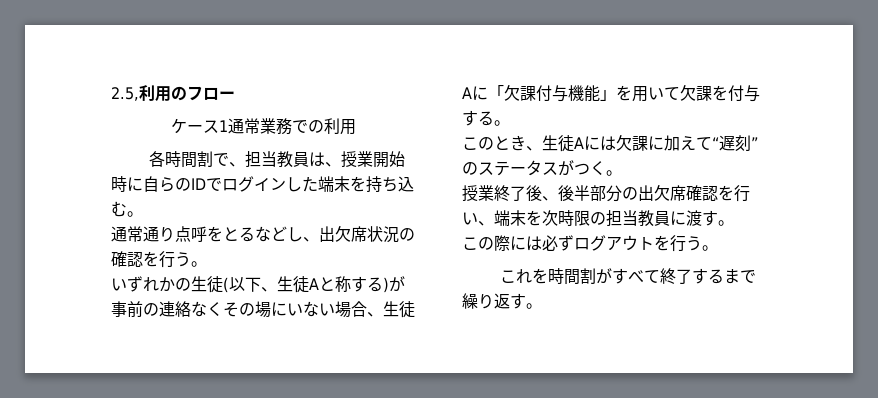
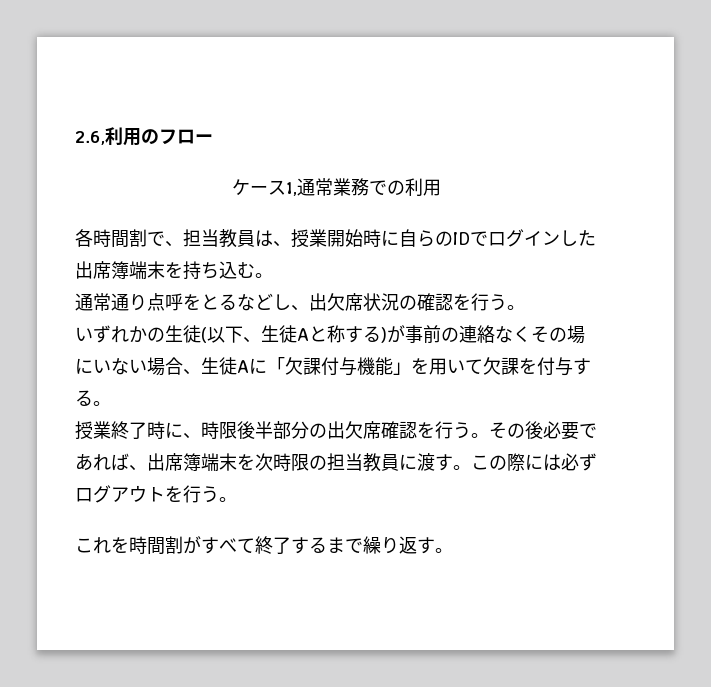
[111,87,139,101] 2.5, -> [75,131,105,145] 2.6,
[219,120,228,132] 1 -> [286,182,297,196] 1,
(318, 184) none -> [75,261,129,279] 出席簿
[462,135,758,152] [462,160,622,176] // このとき、生徒Aには欠課に加えて“遅刻”のステータスがつく。 -> (111, 403) none
[526,185,558,201] 後、 -> [147,421,237,439] 時に、時限
[462,212,494,226] い、 -> [453,421,597,440] [75,453,201,471] う。その後必要であれば、出席簿
(734, 223) // -> (471, 467) none

